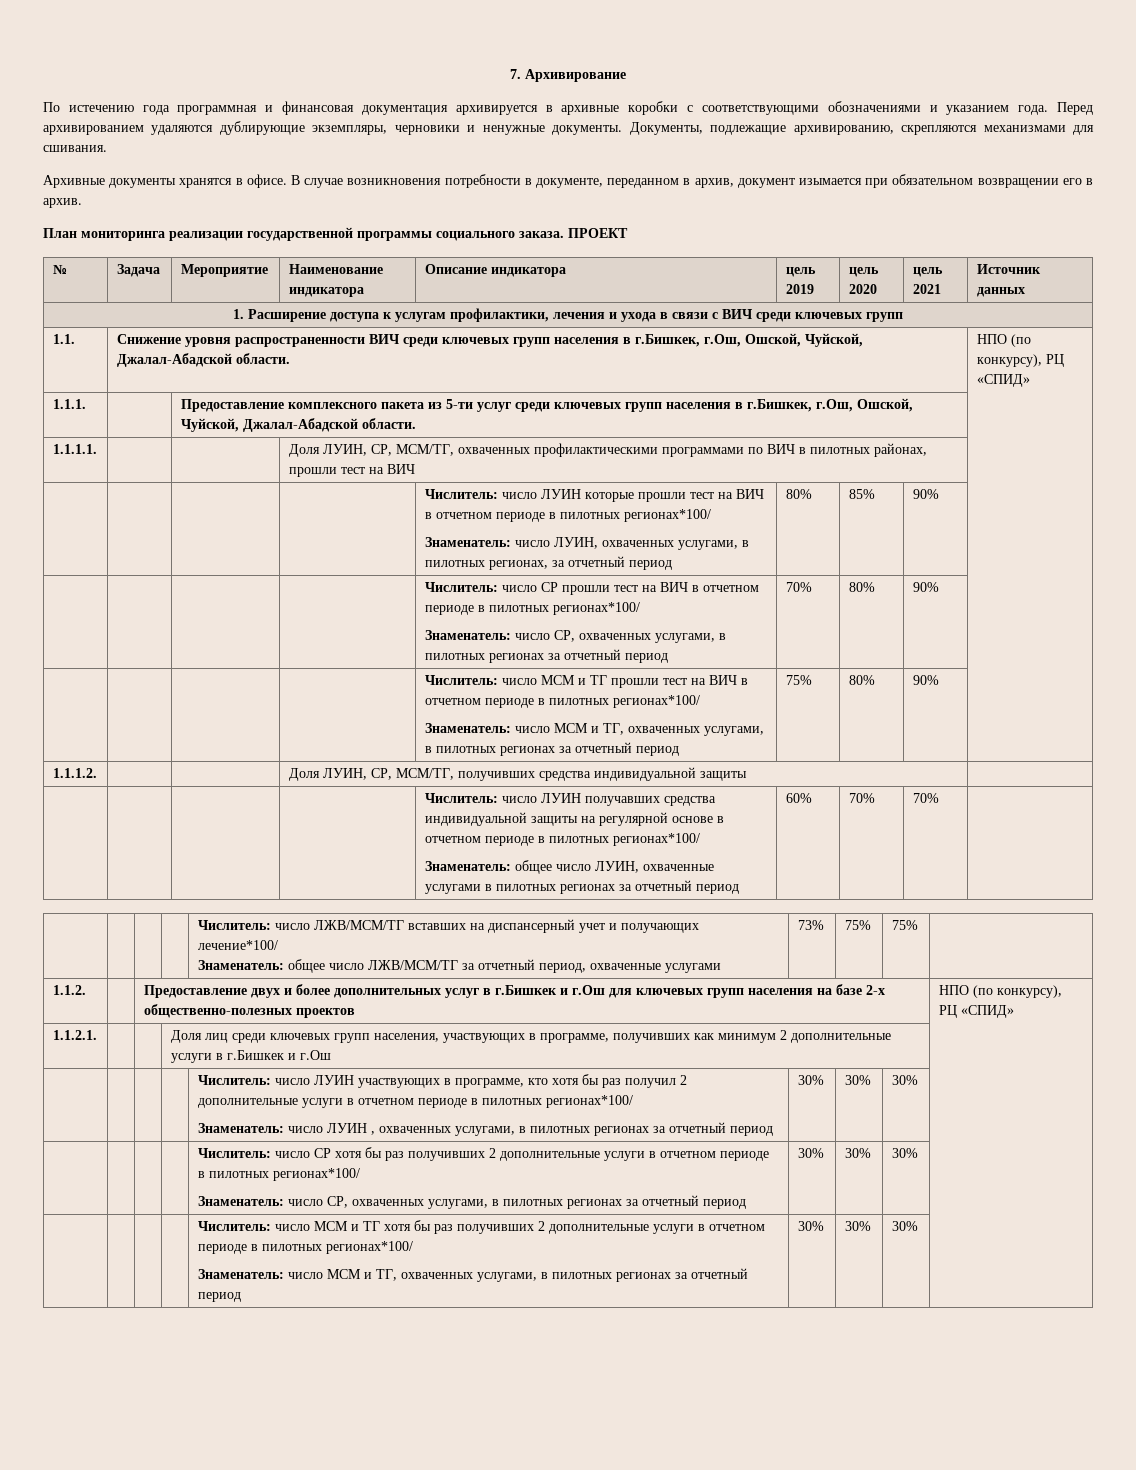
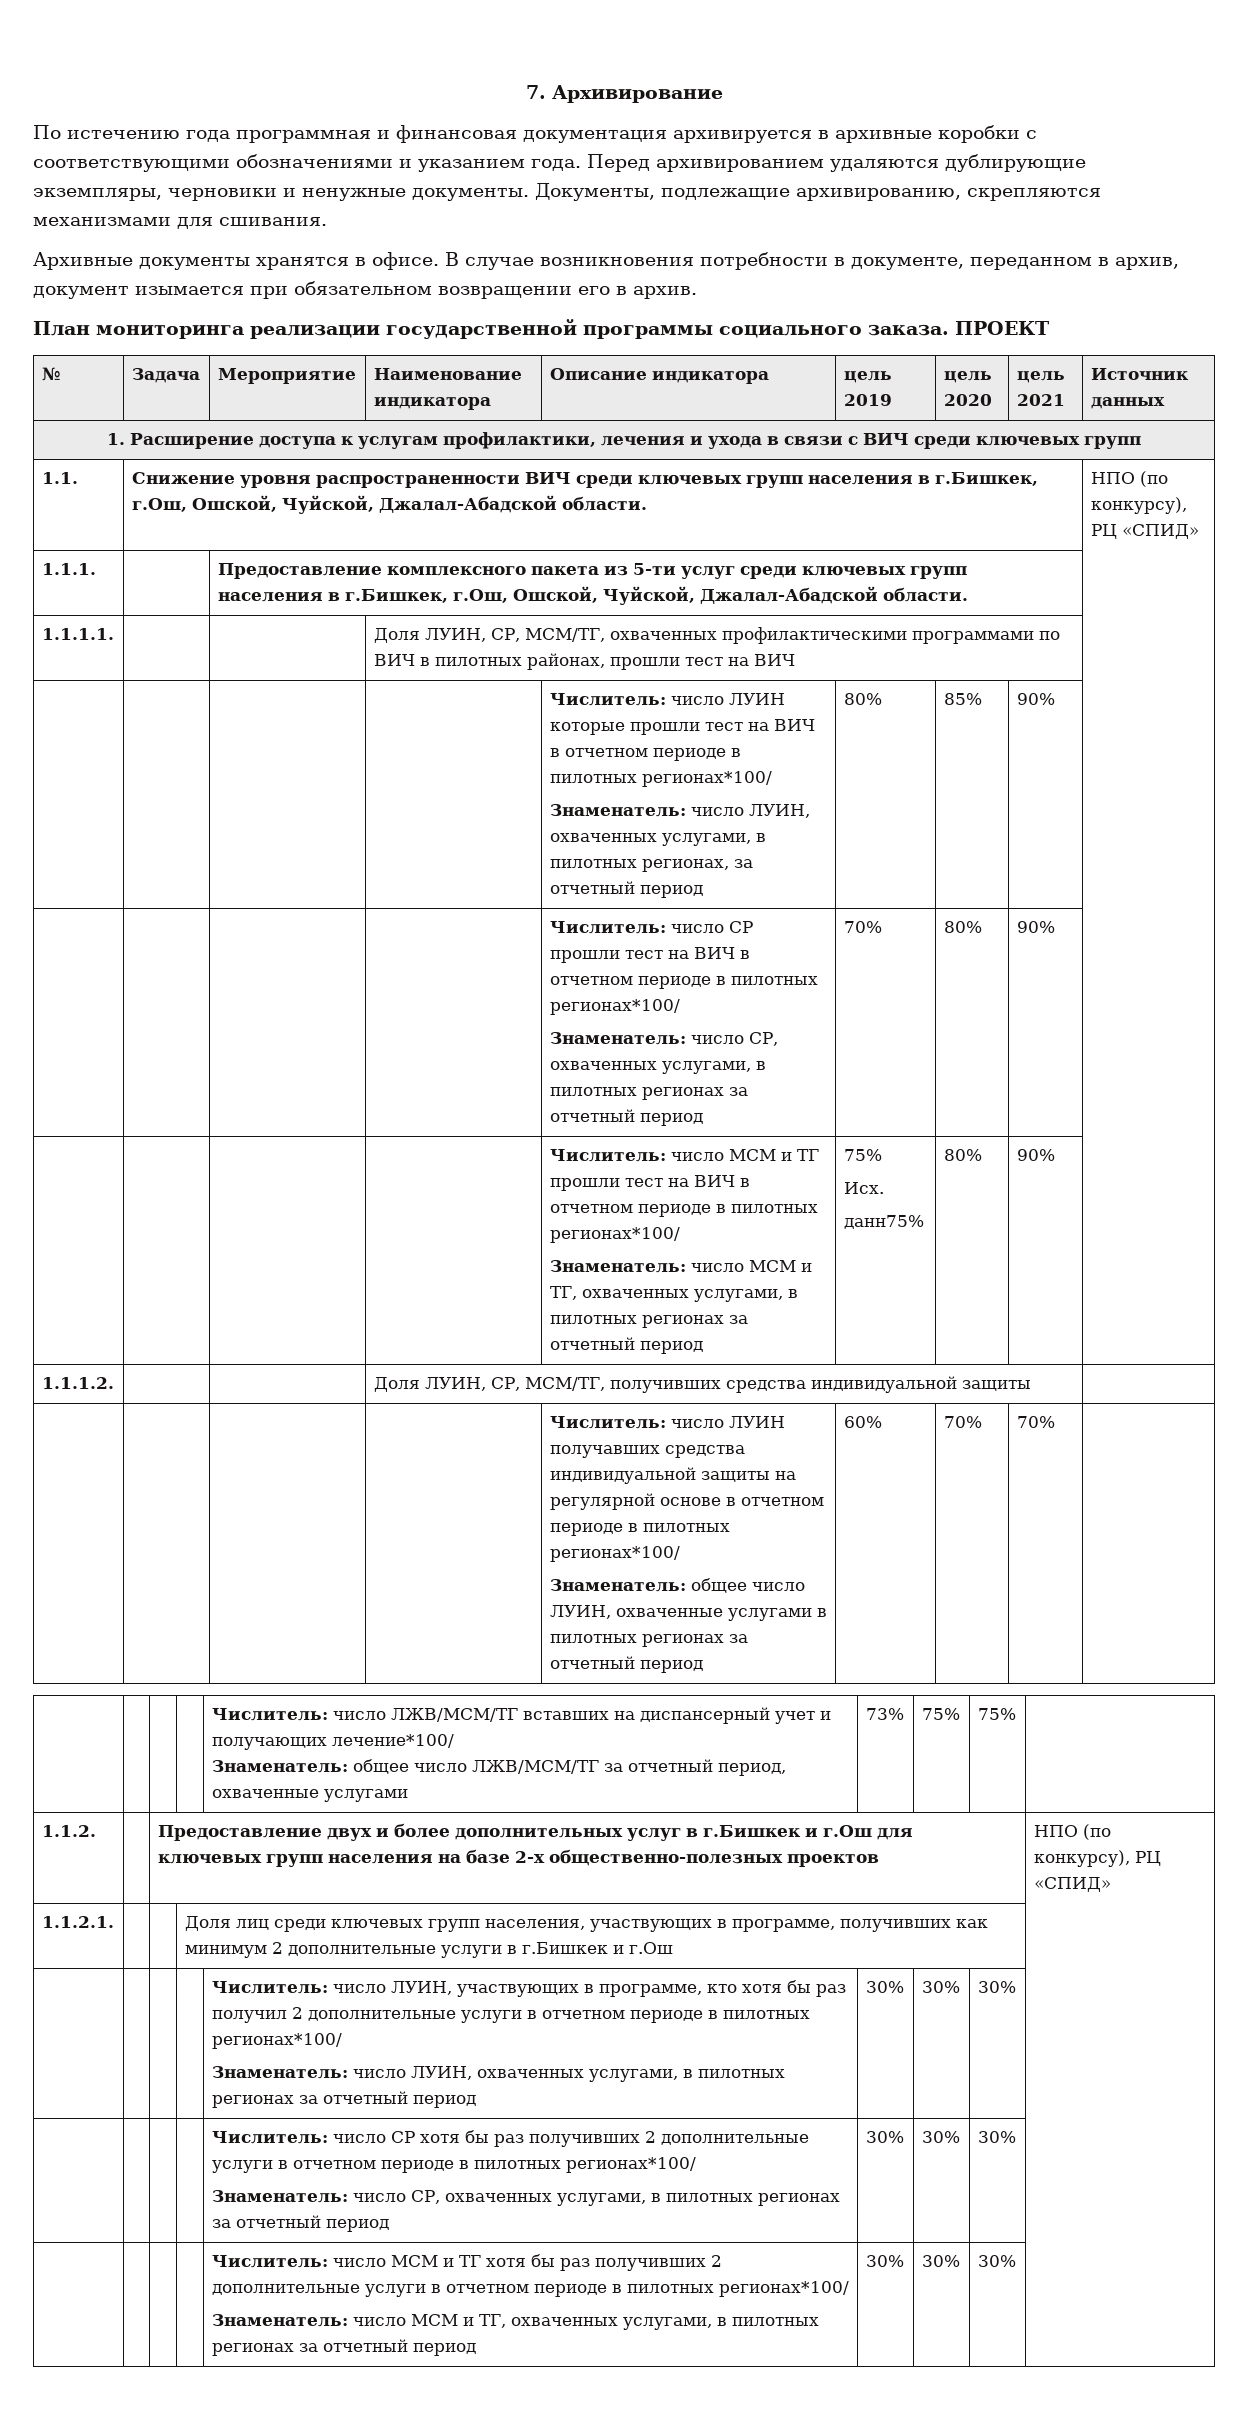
(812, 680) none -> [843,1182,884,1194] [843,1215,924,1229] // Исх. // данн75%
[313,1075,354,1085] ЛУИН -> [390,1981,452,1995] ЛУИН,
[326,1123,375,1135] ЛУИН , -> [410,2066,472,2080] ЛУИН,

